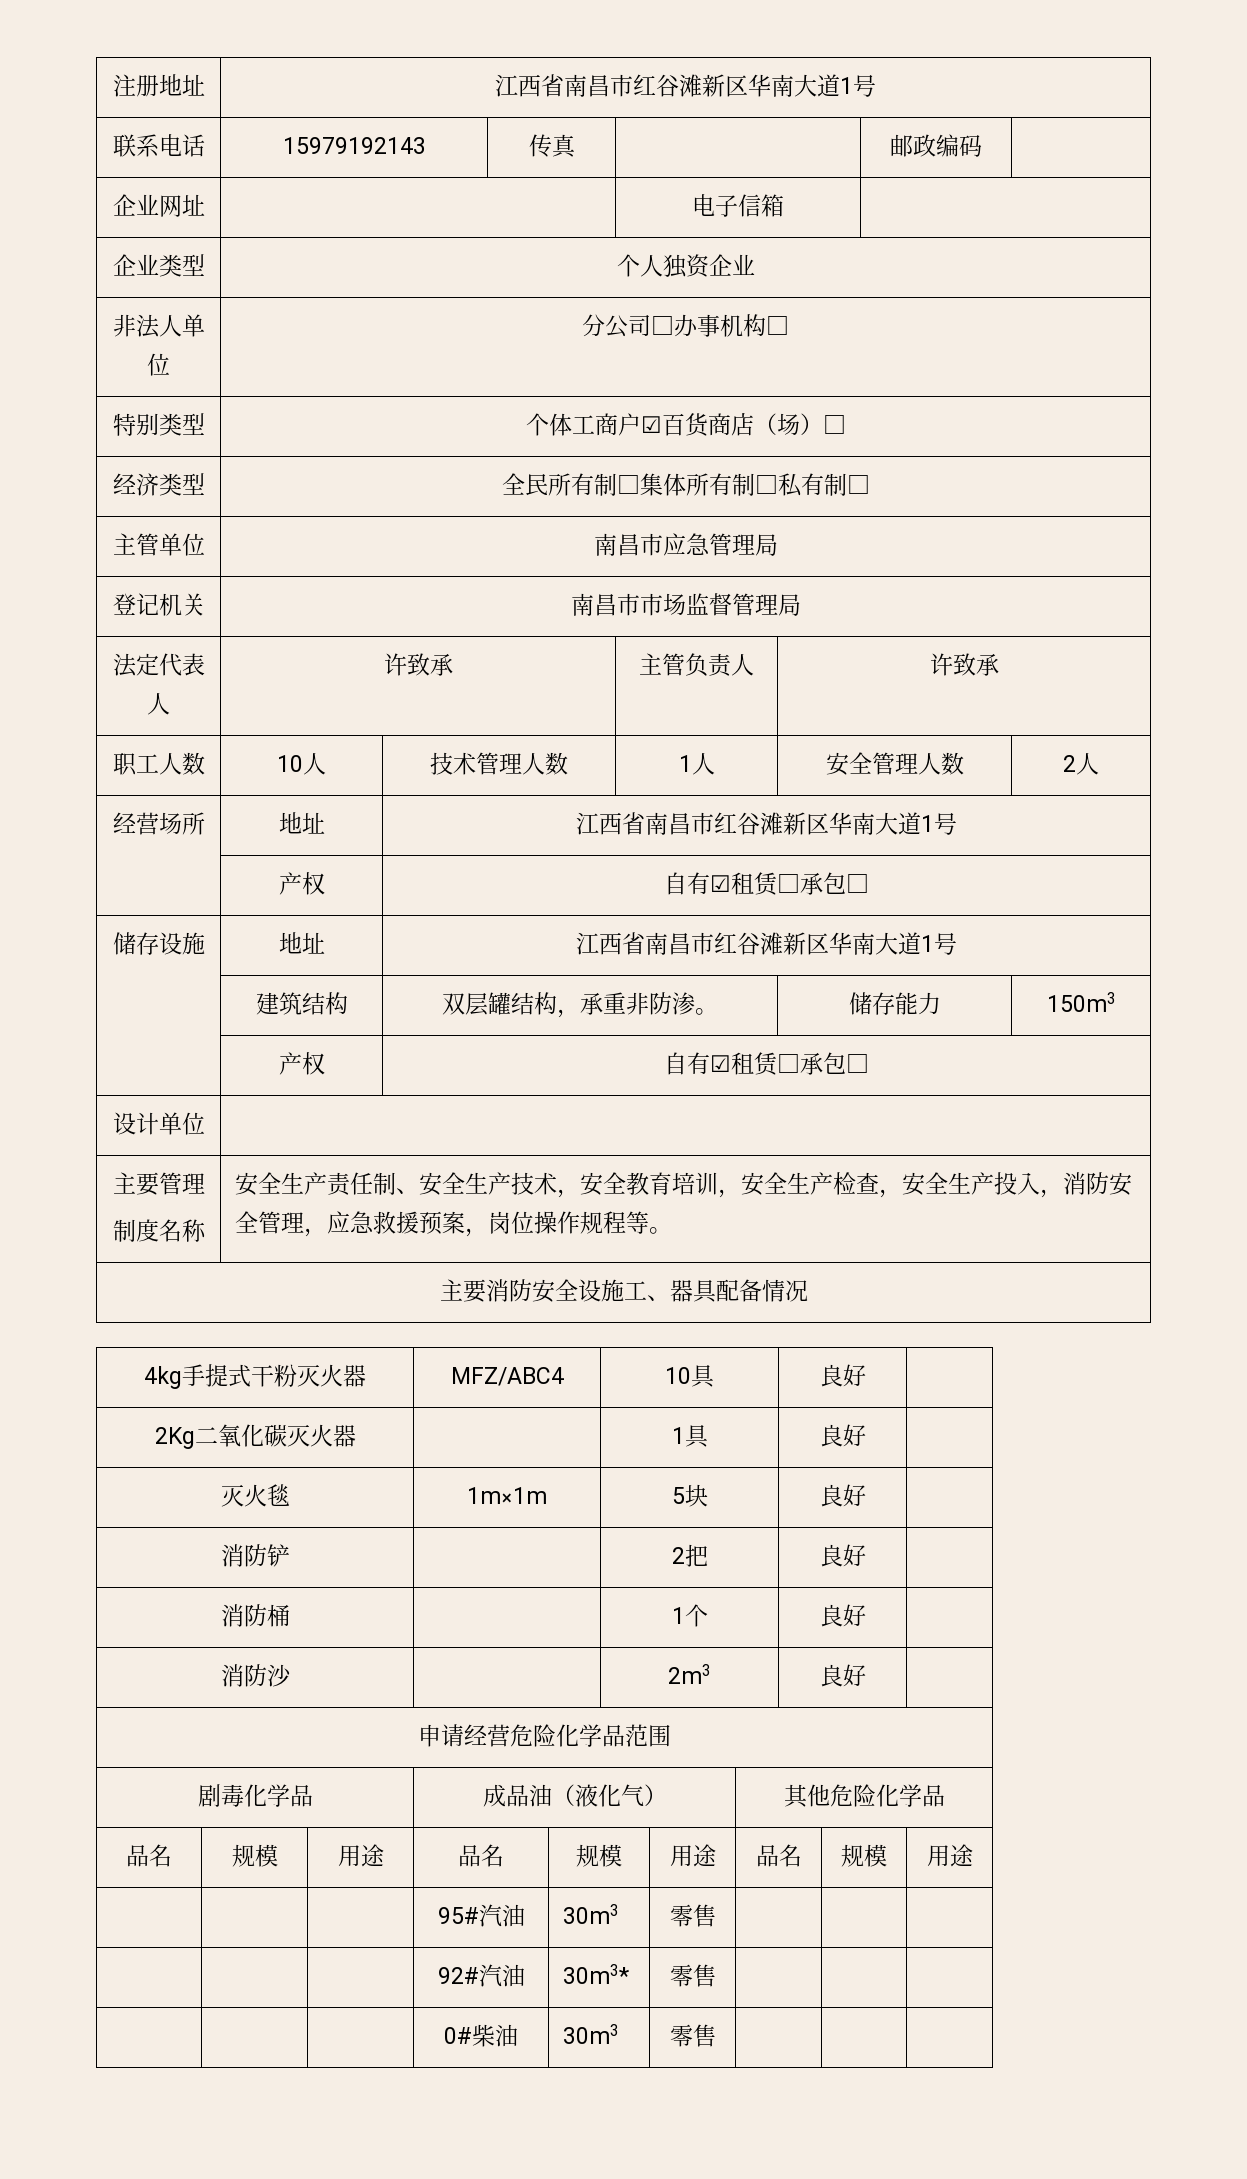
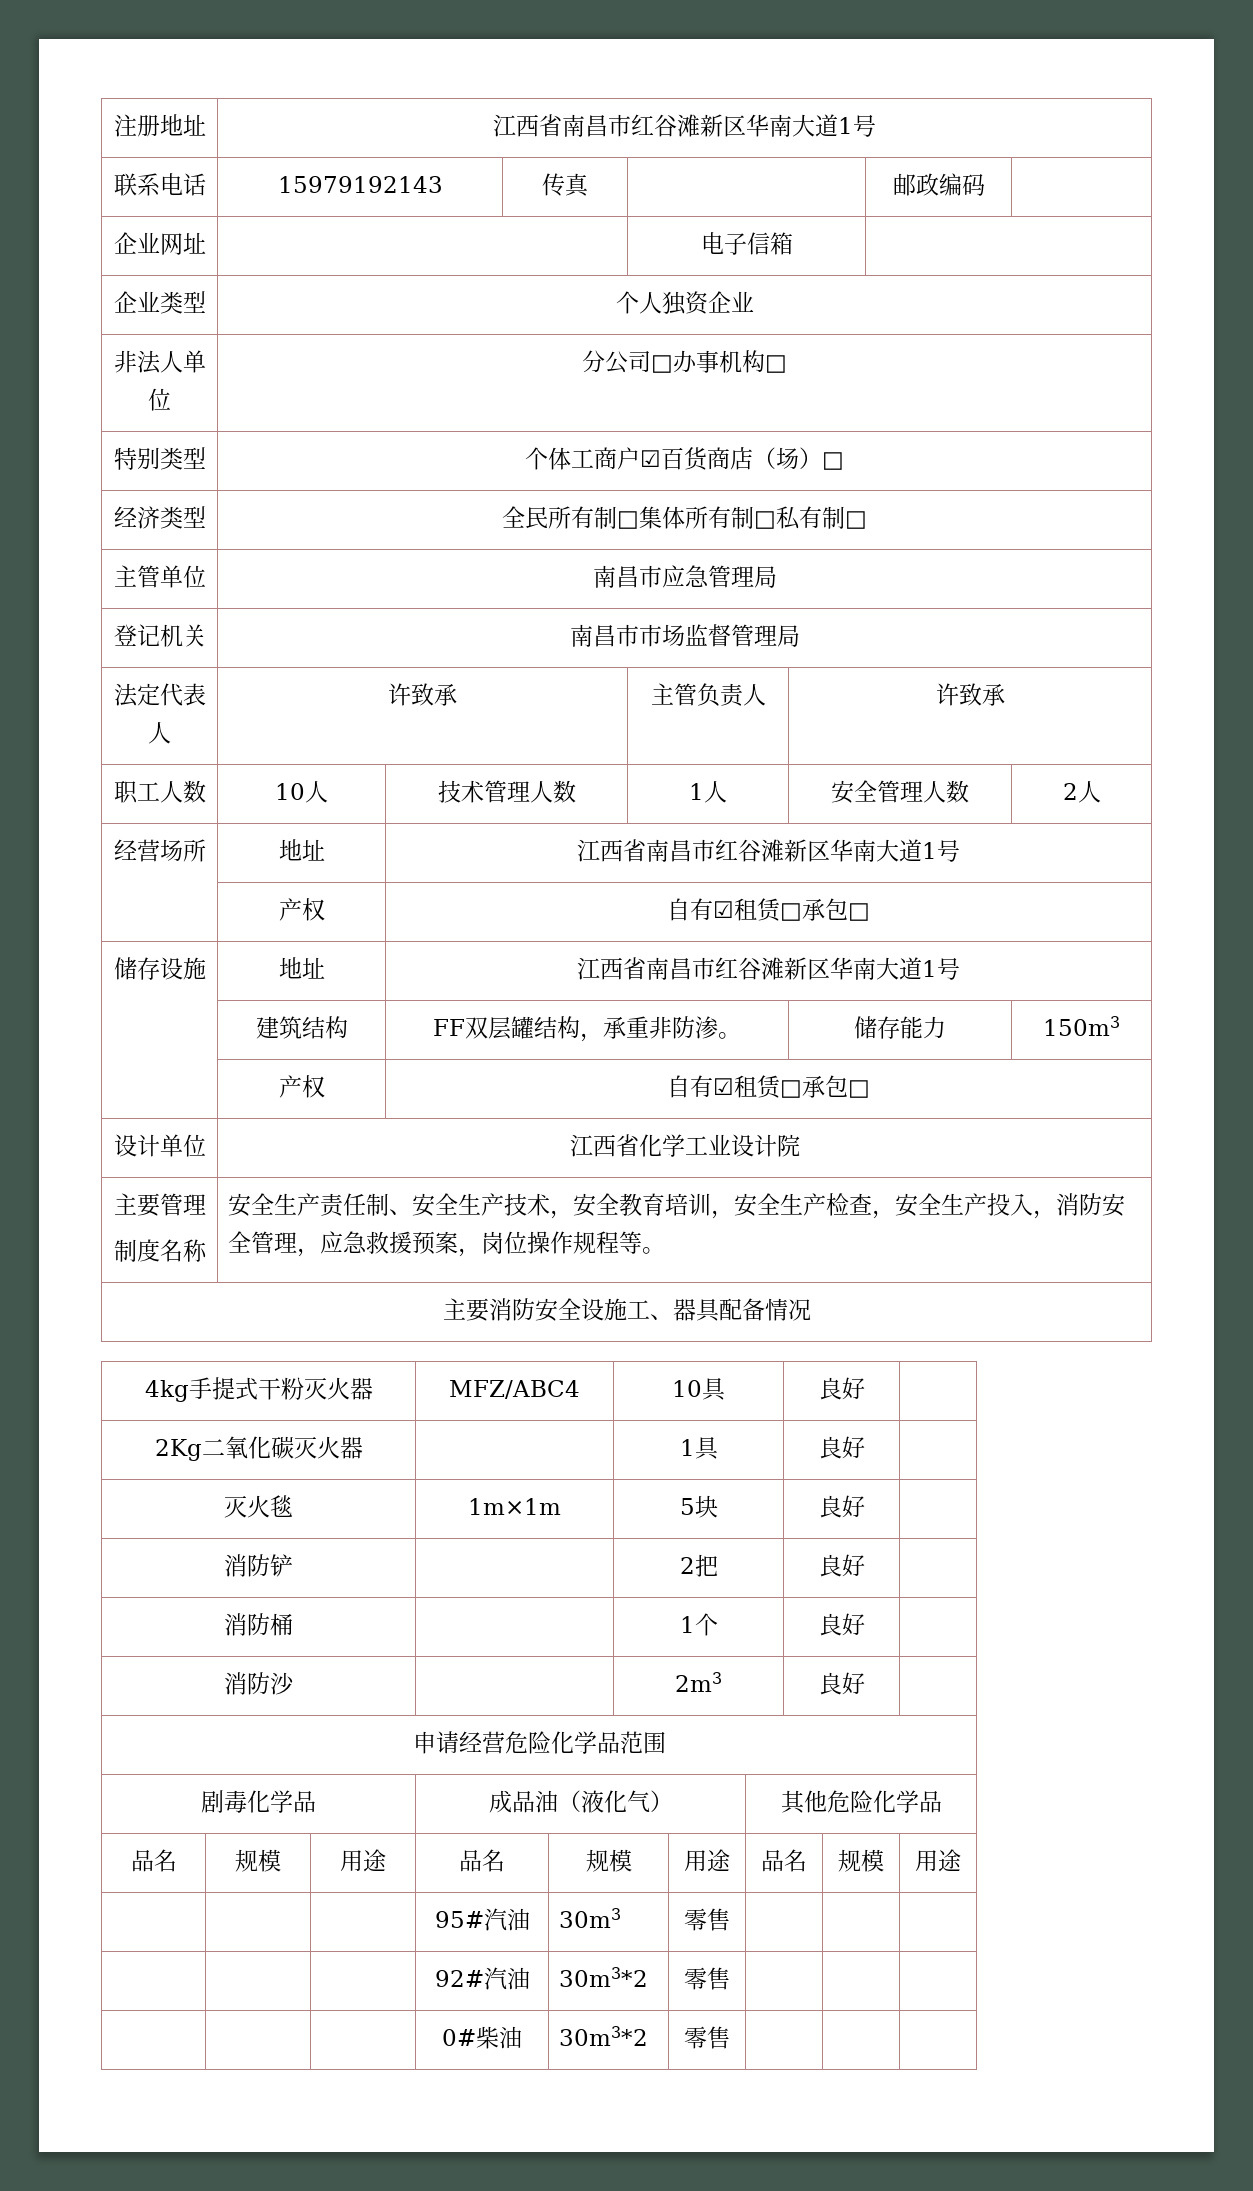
(348, 1003) none -> [433,1019,465,1036] FF
(205, 1123) none -> [569,1134,800,1157] 江西省化学工业设计院
[563,1964,630,1984] 30m3* -> [558,1967,648,1987] 30m3*2
[563,2024,620,2044] 30m3 -> [558,2026,648,2046] 30m3*2

